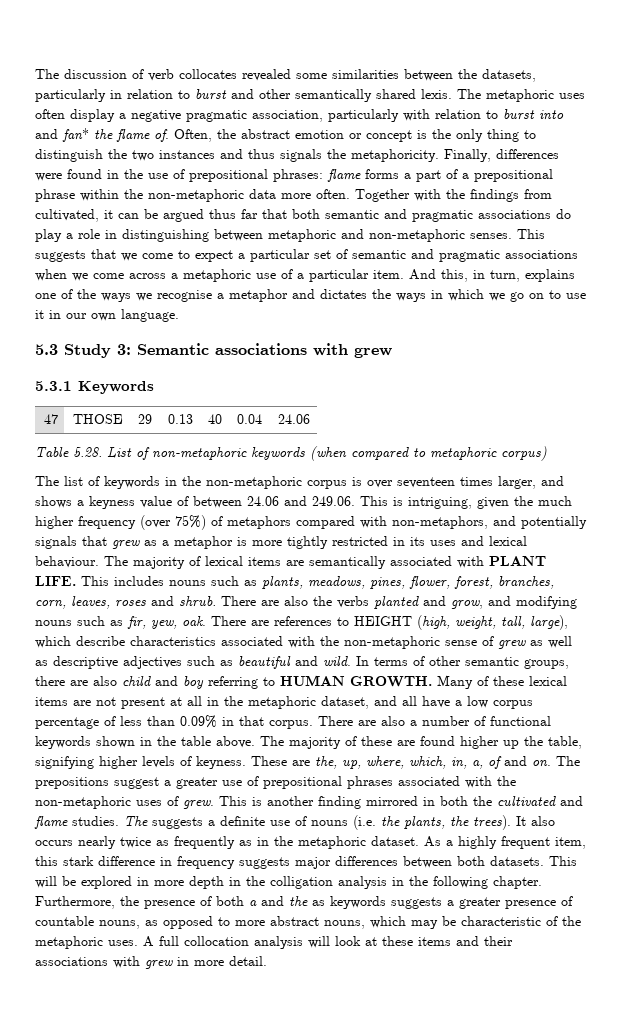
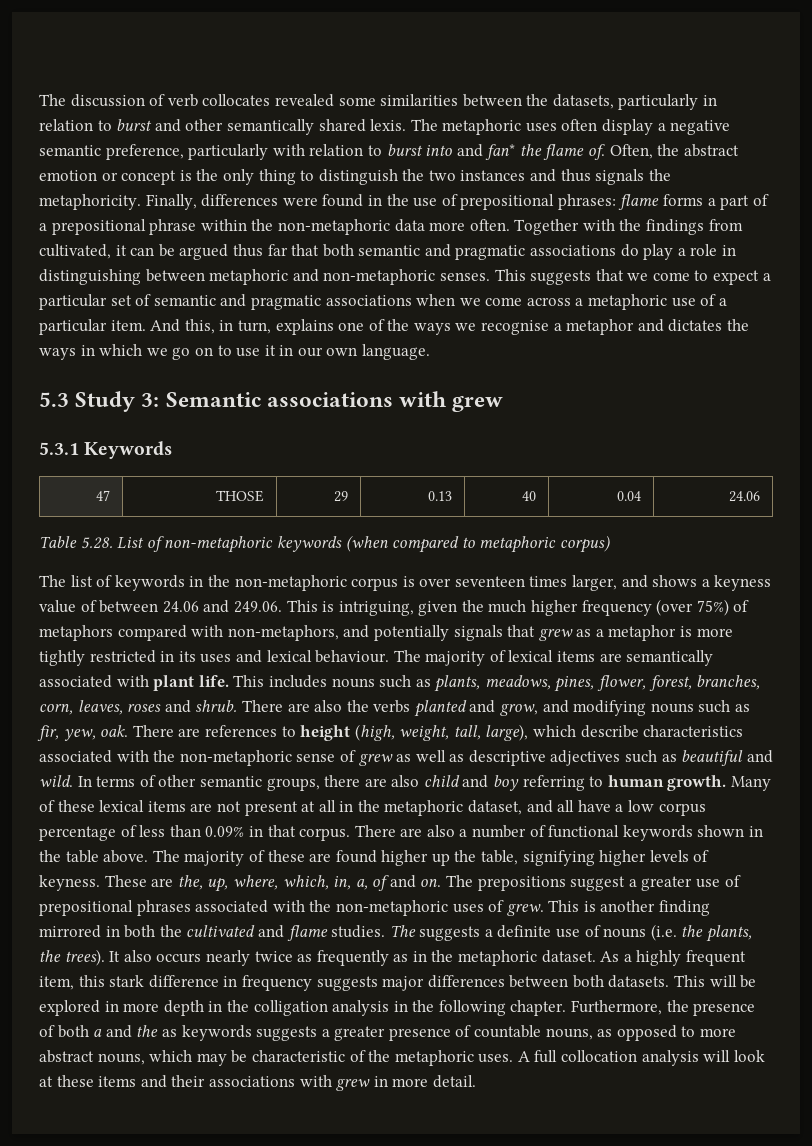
[186,110,323,122] pragmatic association, -> [39,144,184,160] semantic preference,
[489,556,546,566] [35,576,76,586] PLANT LIFE. -> [153,675,229,691] plant life.
[354,616,412,626] HEIGHT -> [300,725,351,741] height
[280,675,432,687] HUMAN GROWTH. -> [607,775,727,791] human growth.

